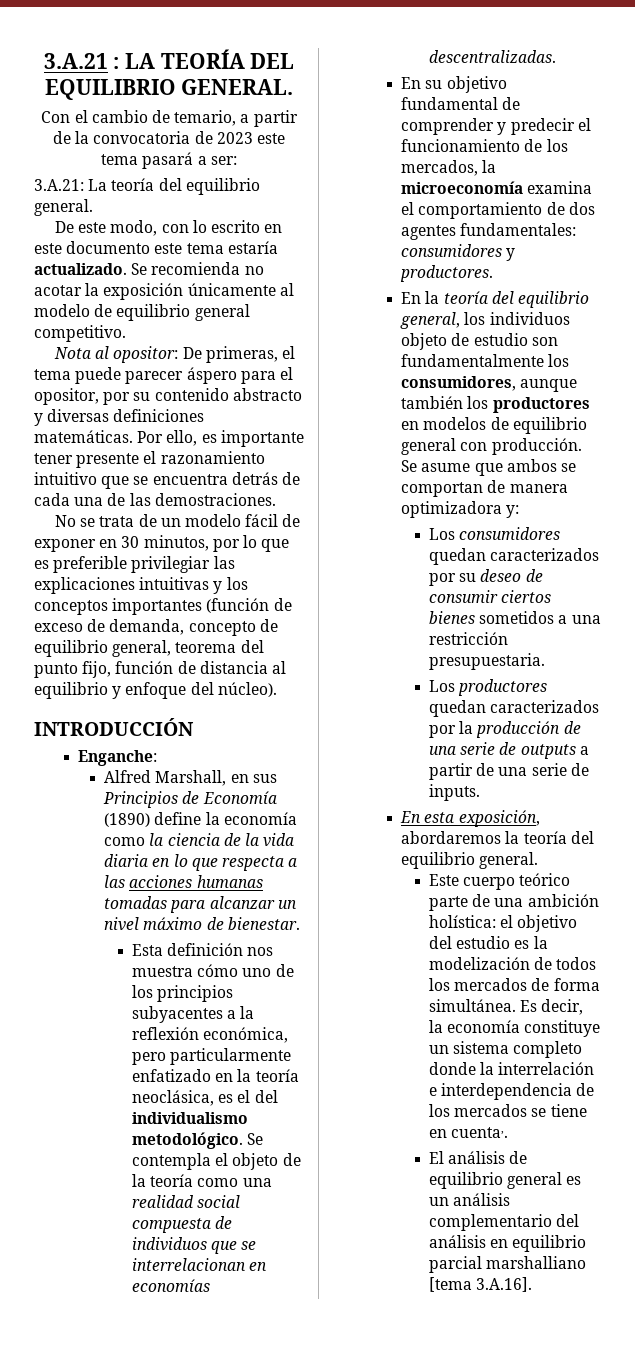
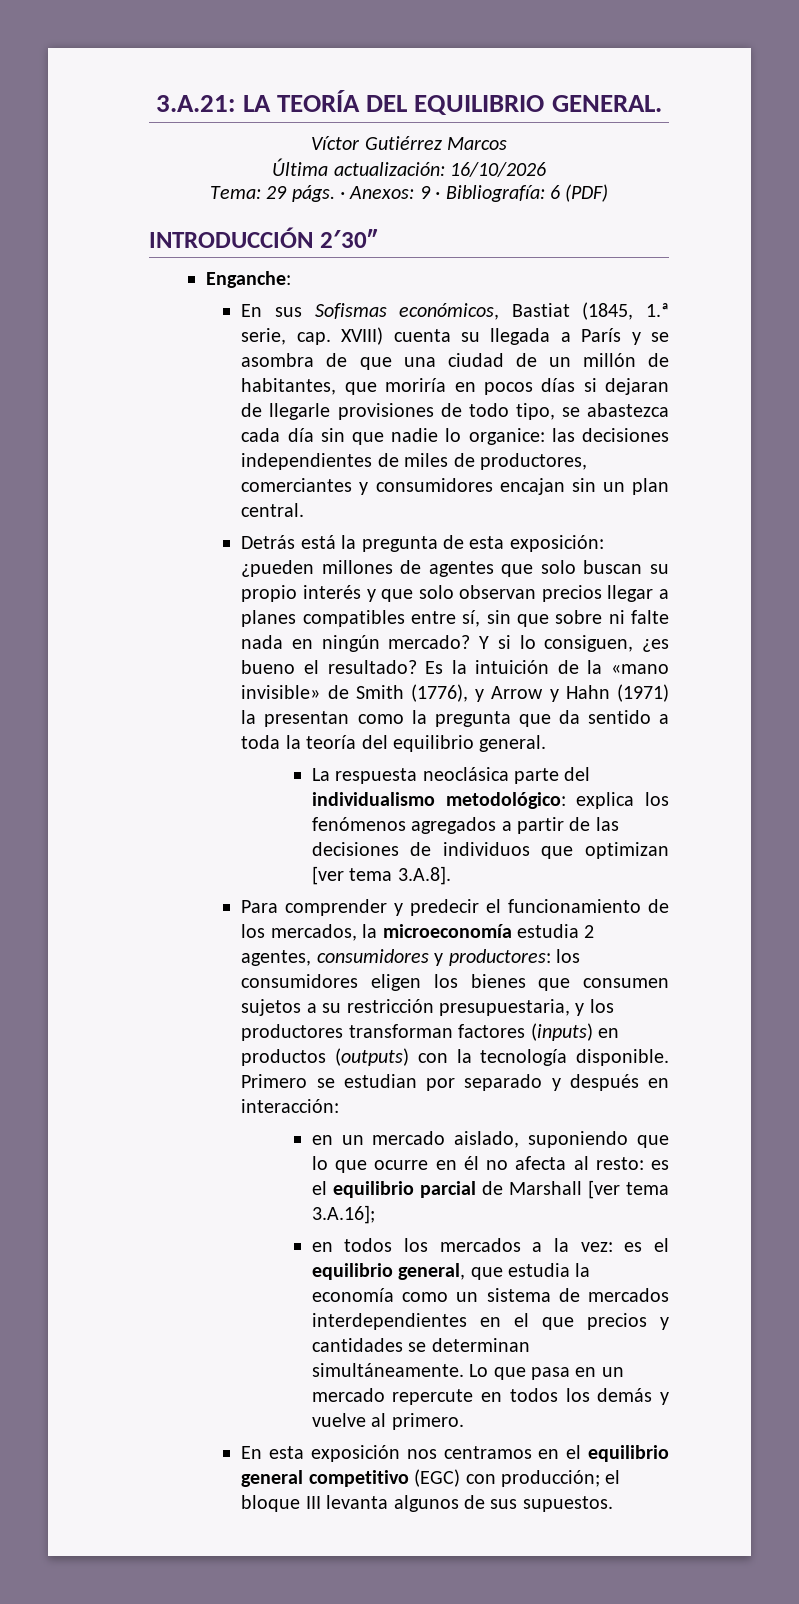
[43,53,120,69] 3.A.21 : -> [156,95,236,112] 3.A.21:
[41,110,298,127] [53,131,285,144] [101,152,237,169] [34,178,260,195] [34,199,93,216] [55,220,283,236] [34,241,278,254] [34,262,264,275] [34,283,294,300] [34,304,250,321] [34,325,126,342] [54,346,295,363] [34,367,293,384] [34,388,302,405] [34,409,205,426] [34,430,304,447] [34,451,265,468] [34,472,300,489] [34,493,276,506] [55,514,301,527] [34,535,290,552] [34,556,235,573] [34,577,248,594] [34,598,292,615] [34,619,278,636] [34,640,264,657] [34,661,286,678] [34,682,277,699] [34,718,194,736] [77,750,157,766] [104,770,277,786] [103,791,277,808] [104,812,297,827] [104,833,295,847] [104,854,298,871] [104,875,263,888] [104,896,297,913] [104,917,300,931] [132,943,274,956] [132,964,294,977] [132,985,234,1002] [132,1006,255,1023] [132,1027,289,1043] [132,1048,292,1065] [132,1069,299,1082] [132,1090,278,1106] [132,1112,249,1124] [132,1132,264,1149] [132,1153,301,1170] [132,1174,272,1187] [132,1195,241,1208] [132,1216,233,1233] [132,1237,257,1254] [132,1258,268,1271] [132,1279,211,1292] [429,50,557,63] [401,76,507,93] [401,97,521,110] Con el cambio de temario, a partir de la convocatoria de 2023 este tema pasará a ser: // 3.A.21: La teoría del equilibrio general. // De este modo, con lo escrito en este documento este tema estaría actualizado. Se recomienda no acotar la exposición únicamente al modelo de equilibrio general competitivo. // Nota al opositor: De primeras, el tema puede parecer áspero para el opositor, por su contenido abstracto y diversas definiciones matemáticas. Por ello, es importante tener presente el razonamiento intuitivo que se encuentra detrás de cada una de las demostraciones. // No se trata de un modelo fácil de exponer en 30 minutos, por lo que es preferible privilegiar las explicaciones intuitivas y los conceptos importantes (función de exceso de demanda, concepto de equilibrio general, teorema del punto fijo, función de distancia al equilibrio y enfoque del núcleo). // INTRODUCCIÓN // Enganche: // Alfred Marshall, en sus Principios de Economía (1890) define la economía como la ciencia de la vida diaria en lo que respecta a las acciones humanas tomadas para alcanzar un nivel máximo de bienestar. // Esta definición nos muestra cómo uno de los principios subyacentes a la reflexión económica, pero particularmente enfatizado en la teoría neoclásica, es el del individualismo metodológico. Se contempla el objeto de la teoría como una realidad social compuesta de individuos que se interrelacionan en economías descentralizadas. // En su objetivo fundamental de -> [311,136,507,150] [272,158,546,177] [209,184,609,202] [149,227,378,248] [206,271,292,288] [241,302,669,320] [241,327,669,345] [241,353,669,370] [241,378,669,395] [241,403,669,420] [241,428,669,445] [241,453,587,470] [241,478,669,495] [241,503,305,517] [241,535,604,552] [241,560,669,577] [241,585,669,602] [241,610,670,627] [241,635,669,652] [241,660,670,674] [241,684,670,702] [241,710,670,727] [241,735,547,752] [311,767,591,784] [311,792,669,809] [311,817,619,834] [311,842,669,859] [311,866,451,885] [241,900,279,913] Víctor Gutiérrez Marcos // Última actualización: 16/10/2026 // Tema: 29 págs. · Anexos: 9 · Bibliografía: 6 (PDF) // INTRODUCCIÓN 2′30″ // Enganche: // En sus Sofismas económicos, Bastiat (1845, 1.ª serie, cap. XVIII) cuenta su llegada a París y se asombra de que una ciudad de un millón de habitantes, que moriría en pocos días si dejaran de llegarle provisiones de todo tipo, se abastezca cada día sin que nadie lo organice: las decisiones independientes de miles de productores, comerciantes y consumidores encajan sin un plan central. // Detrás está la pregunta de esta exposición: ¿pueden millones de agentes que solo buscan su propio interés y que solo observan precios llegar a planes compatibles entre sí, sin que sobre ni falte nada en ningún mercado? Y si lo consiguen, ¿es bueno el resultado? Es la intuición de la «mano invisible» de Smith (1776), y Arrow y Hahn (1971) la presentan como la pregunta que da sentido a toda la teoría del equilibrio general. // La respuesta neoclásica parte del individualismo metodológico: explica los fenómenos agregados a partir de las decisiones de individuos que optimizan [ver tema 3.A.8]. // Para
[527,181,593,194] [401,202,595,219] [401,223,577,240] [401,244,516,261] [400,265,494,282] [401,291,589,308] [400,312,570,329] [401,333,558,350] [401,354,570,367] [401,376,578,392] [401,396,590,413] [401,417,587,434] [401,438,582,455] [401,459,576,476] [401,480,568,497] [401,501,520,518] [429,527,561,540] [429,548,600,565] [429,569,543,586] [429,590,552,603] [429,611,601,624] [429,632,509,645] [429,653,546,670] [429,679,548,696] [429,700,600,717] [429,721,581,738] [429,742,589,759] [429,763,589,780] [429,784,481,801] [400,810,540,827] [401,831,594,844] [401,852,539,869] [429,873,571,890] [429,894,599,911] [429,915,578,932] [429,936,548,949] [429,957,597,970] [429,978,600,991] [429,999,584,1015] [429,1020,601,1037] [429,1041,583,1058] [429,1062,595,1075] [429,1083,595,1100] [429,1104,587,1117] [429,1127,509,1138] [429,1151,528,1164] [429,1172,582,1189] [429,1193,511,1206] [429,1214,580,1231] [429,1235,587,1252] [429,1256,587,1273] [429,1277,533,1292] examina el comportamiento de dos agentes fundamentales: consumidores y productores. // En la teoría del equilibrio general, los individuos objeto de estudio son fundamentalmente los consumidores, aunque también los productores en modelos de equilibrio general con producción. Se asume que ambos se comportan de manera optimizadora y: // Los consumidores quedan caracterizados por su deseo de consumir ciertos bienes sometidos a una restricción presupuestaria. // Los productores quedan caracterizados por la producción de una serie de outputs a partir de una serie de inputs. // En esta exposición, abordaremos la teoría del equilibrio general. // Este cuerpo teórico parte de una ambición holística: el objetivo del estudio es la modelización de todos los mercados de forma simultánea. Es decir, la economía constituye un sistema completo donde la interrelación e interdependencia de los mercados se tiene en cuenta,. // El análisis de equilibrio general es un análisis complementario del análisis en equilibrio parcial marshalliano [tema 3.A.16]. -> [516,924,595,938] [241,949,580,966] [241,974,670,991] [241,999,614,1016] [241,1023,619,1041] [241,1048,670,1066] [241,1074,669,1091] [241,1099,340,1113] [311,1131,670,1148] [311,1156,669,1173] [311,1180,669,1199] [311,1205,375,1224] [311,1238,669,1252] [311,1263,591,1280] [311,1288,669,1302] [311,1313,669,1330] [311,1338,530,1352] [311,1363,624,1380] [311,1388,670,1405] [311,1413,464,1430] [241,1445,669,1462] [241,1469,621,1487] [241,1495,613,1512] estudia 2 agentes, consumidores y productores: los consumidores eligen los bienes que consumen sujetos a su restricción presupuestaria, y los productores transforman factores (inputs) en productos (outputs) con la tecnología disponible. Primero se estudian por separado y después en interacción: // en un mercado aislado, suponiendo que lo que ocurre en él no afecta al resto: es el equilibrio parcial de Marshall [ver tema 3.A.16]; // en todos los mercados a la vez: es el equilibrio general, que estudia la economía como un sistema de mercados interdependientes en el que precios y cantidades se determinan simultáneamente. Lo que pasa en un mercado repercute en todos los demás y vuelve al primero. // En esta exposición nos centramos en el equilibrio general competitivo (EGC) con producción; el bloque III levanta algunos de sus supuestos.

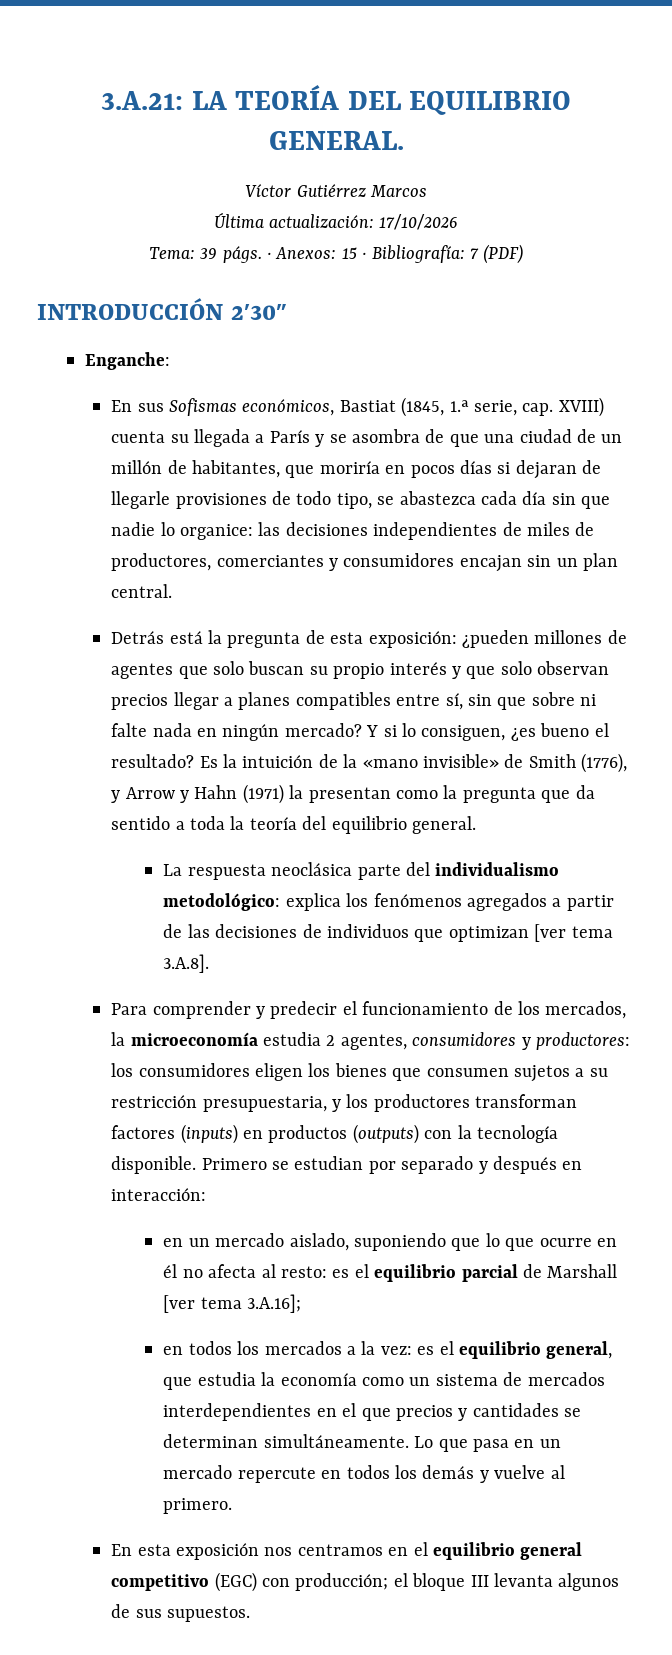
[449,162,546,177] 16/10/2026 -> [379,214,459,230] 17/10/2026
[266,186,288,199] 29 -> [200,248,218,259] 39
[419,186,431,199] 9 -> [341,247,357,259] 15
[549,185,560,199] 6 -> [469,248,479,259] 7

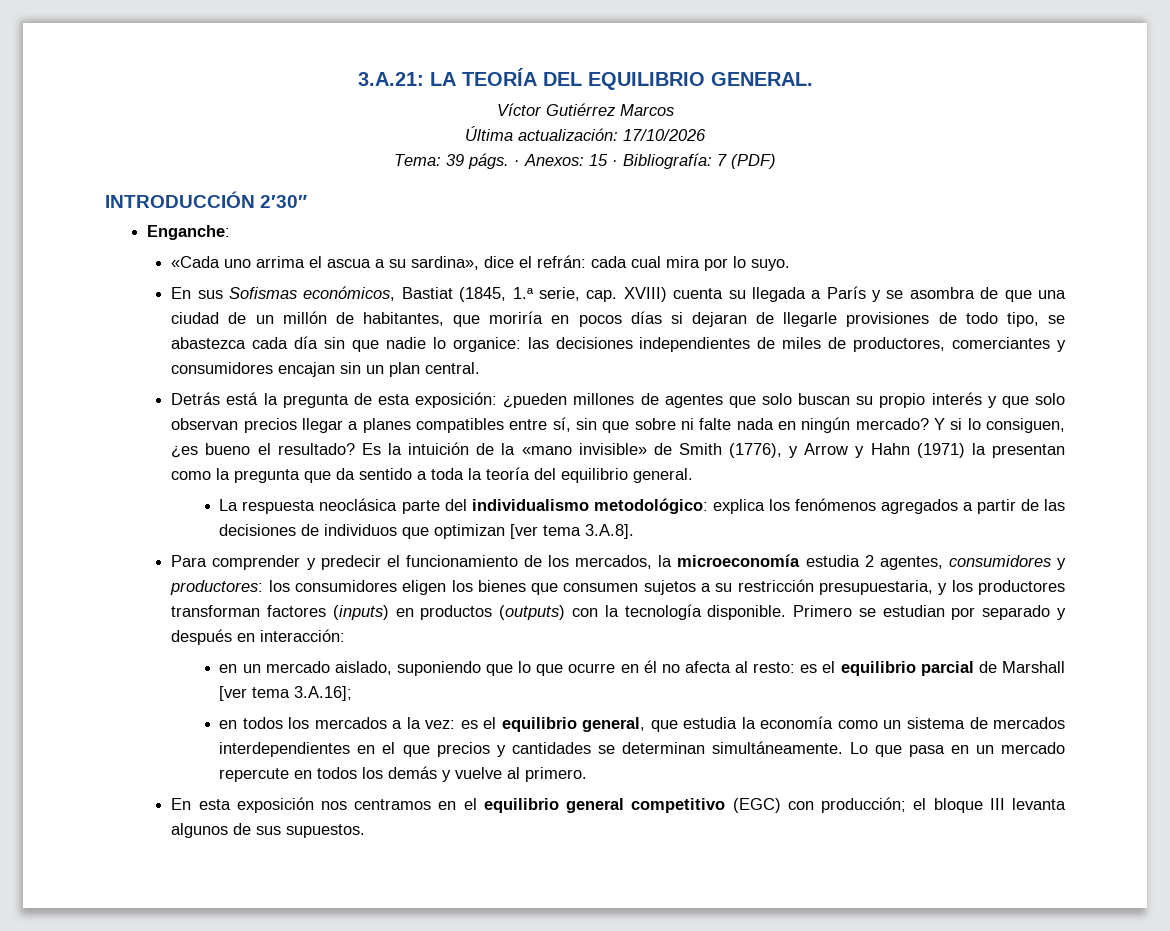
(171, 361) none -> [171,255,791,271] // «Cada uno arrima el ascua a su sardina», dice el refrán: cada cual mira por lo suyo.

